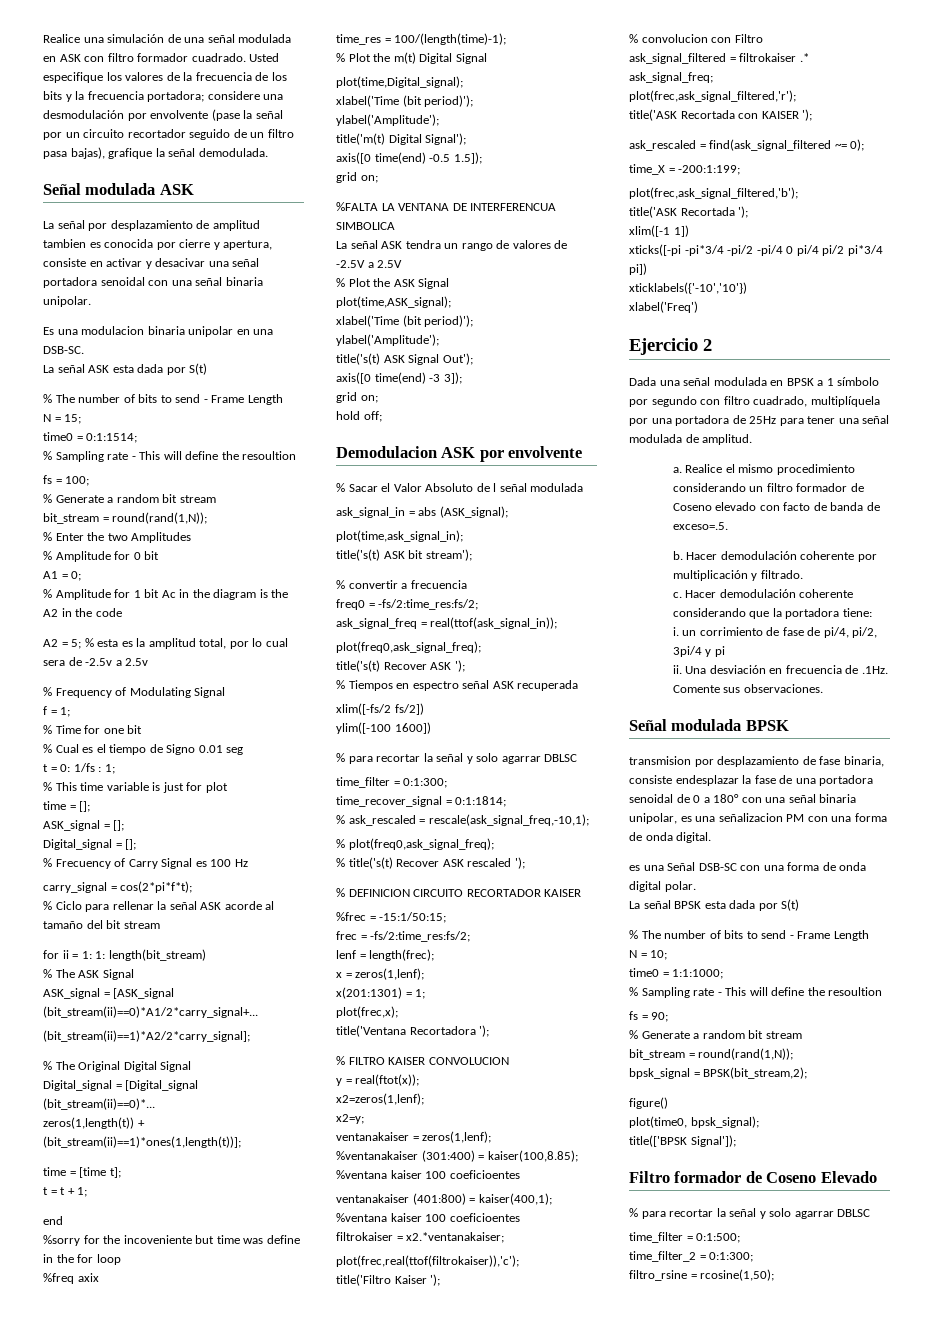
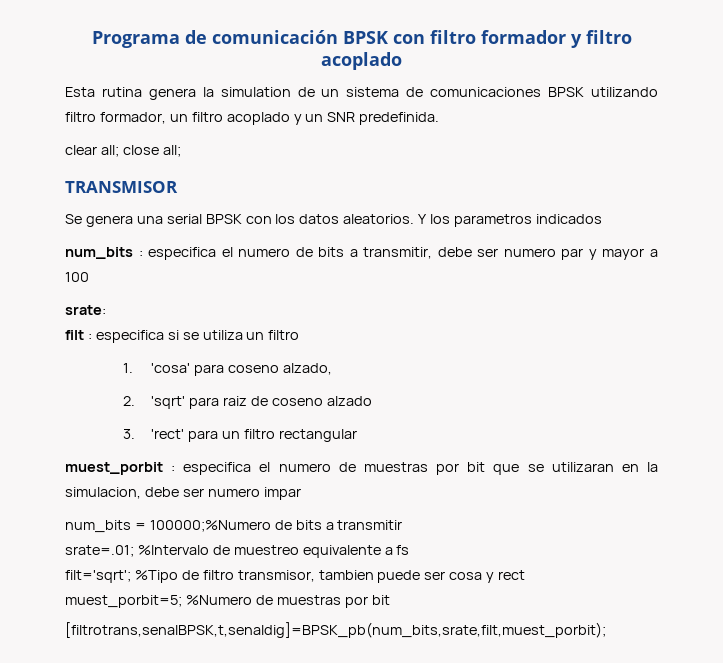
[43,34,292,43] [43,53,280,62] [43,72,287,83] [43,91,284,102] [43,109,283,121] [43,129,294,140] [43,147,268,159] [43,183,194,195] [43,220,260,231] [43,239,273,250] [43,258,260,269] [43,277,263,288] [43,296,91,307] [43,326,274,337] [43,346,84,354] [43,363,208,375] [43,394,283,405] [43,414,82,424] [43,432,138,443] [43,451,297,462] [43,475,90,486] [43,494,216,503] [43,512,208,524] [43,532,192,543] [43,551,160,562] [43,571,82,581] [43,589,289,600] [43,608,122,617] [43,638,288,649] [43,657,149,666] [43,687,226,698] [43,706,71,717] [43,725,143,734] [43,744,244,755] [43,763,115,774] [43,782,228,793] [43,801,91,812] [43,820,125,831] [43,839,137,850] [43,858,248,869] [43,881,193,893] [43,901,275,912] [43,920,160,929] [43,949,206,961] [43,969,134,980] [43,988,175,999] [43,1006,258,1018] [43,1030,250,1042] [43,1061,192,1072] [43,1080,199,1091] [43,1098,155,1110] [43,1117,145,1129] [43,1136,241,1148] [43,1167,121,1178] [43,1187,88,1197] [43,1216,63,1225] [43,1235,300,1246] [43,1254,121,1265] [43,1273,99,1284] [336,33,507,45] [336,52,487,64] [336,76,463,88] [336,95,474,107] [336,114,439,126] [336,133,467,145] [336,152,482,164] [336,172,378,183] [336,202,557,211] [336,222,395,230] [336,240,568,251] [336,260,403,268] [336,278,450,289] [336,296,451,308] [336,315,474,327] [336,334,439,346] [336,353,473,365] [336,372,462,384] [336,392,378,403] [336,411,382,422] [336,446,583,462] [336,483,584,492] [336,506,508,518] [336,530,463,542] [336,549,472,561] [336,580,467,589] [336,599,479,610] [336,617,558,629] [336,641,481,653] [336,660,465,672] [336,680,579,691] [336,703,424,715] [336,722,431,734] [336,753,578,764] [336,777,448,788] [336,796,507,807] [336,814,589,826] [336,838,494,850] [336,857,525,869] [336,888,582,897] [336,912,447,923] [336,931,471,942] [336,949,435,961] [336,968,425,980] [336,987,426,999] [336,1006,398,1018] [336,1025,490,1037] [336,1056,509,1065] [336,1074,420,1086] [336,1093,424,1105] [336,1114,364,1124] [336,1131,492,1143] [336,1150,578,1162] [336,1170,520,1179] [336,1193,552,1205] [336,1213,520,1222] [336,1232,505,1243] [336,1255,519,1267] [336,1274,441,1286] [629,34,763,43] [629,53,809,64] [629,72,713,83] [629,90,796,102] [629,109,813,121] [629,139,865,151] [629,164,741,175] [629,187,798,199] [629,206,749,218] [629,225,689,237] [629,244,883,256] [629,263,647,275] [629,282,747,294] [629,301,698,313] [629,338,712,355] [629,377,880,386] [629,396,880,407] [629,415,890,426] [629,434,753,445] [672,464,855,475] [672,483,864,492] [672,502,880,511] [672,522,728,530] [672,551,877,562] [672,570,803,581] [672,589,854,598] [672,608,872,619] [672,627,878,638] [672,646,725,657] [672,665,888,674] [672,684,823,693] [629,719,789,731] [629,756,884,767] [629,775,874,786] [629,794,857,803] [629,813,887,824] [629,832,712,843] [629,862,867,871] [629,881,696,892] [629,899,800,911] [629,930,869,941] [629,950,668,960] [629,968,724,979] [629,987,883,998] [629,1011,669,1022] [629,1030,802,1039] [629,1048,794,1060] [629,1067,808,1079] [629,1097,668,1109] [629,1116,759,1128] [629,1135,736,1147] [629,1171,877,1183] [629,1208,871,1219] [629,1232,741,1243] [629,1251,754,1262] [629,1269,775,1281] Realice una simulación de una señal modulada en ASK con filtro formador cuadrado. Usted especifique los valores de la frecuencia de los bits y la frecuencia portadora; considere una desmodulación por envolvente (pase la señal por un circuito recortador seguido de un filtro pasa bajas), grafique la señal demodulada. // Señal modulada ASK // La señal por desplazamiento de amplitud tambien es conocida por cierre y apertura, consiste en activar y desacivar una señal portadora senoidal con una señal binaria unipolar. // Es una modulacion binaria unipolar en una DSB-SC. // La señal ASK esta dada por S(t) // % The number of bits to send - Frame Length // N = 15; // time0 = 0:1:1514; // % Sampling rate - This will define the resoultion // fs = 100; // % Generate a random bit stream // bit_stream = round(rand(1,N)); // % Enter the two Amplitudes // % Amplitude for 0 bit // A1 = 0; // % Amplitude for 1 bit Ac in the diagram is the A2 in the code // A2 = 5; % esta es la amplitud total, por lo cual sera de -2.5v a 2.5v // % Frequency of Modulating Signal // f = 1; // % Time for one bit // % Cual es el tiempo de Signo 0.01 seg // t = 0: 1/fs : 1; // % This time variable is just for plot // time = []; // ASK_signal = []; // Digital_signal = []; // % Frecuency of Carry Signal es 100 Hz // carry_signal = cos(2*pi*f*t); // % Ciclo para rellenar la señal ASK acorde al tamaño del bit stream // for ii = 1: 1: length(bit_stream) // % The ASK Signal // ASK_signal = [ASK_signal (bit_stream(ii)==0)*A1/2*carry_signal+... // (bit_stream(ii)==1)*A2/2*carry_signal]; // % The Original Digital Signal // Digital_signal = [Digital_signal (bit_stream(ii)==0)*... // zeros(1,length(t)) + (bit_stream(ii)==1)*ones(1,length(t))]; // time = [time t]; // t = t + 1; // end // %sorry for the incoveniente but time was define in the for loop // %freq axix // time_res = 100/(length(time)-1); // % Plot the m(t) Digital Signal // plot(time,Digital_signal); // xlabel('Time (bit period)'); // ylabel('Amplitude'); // title('m(t) Digital Signal'); // axis([0 time(end) -0.5 1.5]); // grid on; // %FALTA LA VENTANA DE INTERFERENCUA SIMBOLICA // La señal ASK tendra un rango de valores de -2.5V a 2.5V // % Plot the ASK Signal // plot(time,ASK_signal); // xlabel('Time (bit period)'); // ylabel('Amplitude'); // title('s(t) ASK Signal Out'); // axis([0 time(end) -3 3]); // grid on; // hold off; // Demodulacion ASK por envolvente // % Sacar el Valor Absoluto de l señal modulada // ask_signal_in = abs (ASK_signal); // plot(time,ask_signal_in); // title('s(t) ASK bit stream'); // % convertir a frecuencia // freq0 = -fs/2:time_res:fs/2; // ask_signal_freq = real(ttof(ask_signal_in)); // plot(freq0,ask_signal_freq); // title('s(t) Recover ASK '); // % Tiempos en espectro señal ASK recuperada // xlim([-fs/2 fs/2]) // ylim([-100 1600]) // % para recortar la señal y solo agarrar DBLSC // time_filter = 0:1:300; // time_recover_signal = 0:1:1814; // % ask_rescaled = rescale(ask_signal_freq,-10,1); // % plot(freq0,ask_signal_freq); // % title('s(t) Recover ASK rescaled '); // % DEFINICION CIRCUITO RECORTADOR KAISER // %frec = -15:1/50:15; // frec = -fs/2:time_res:fs/2; // lenf = length(frec); // x = zeros(1,lenf); // x(201:1301) = 1; // plot(frec,x); // title('Ventana Recortadora '); // % FILTRO KAISER CONVOLUCION // y = real(ftot(x)); // x2=zeros(1,lenf); // x2=y; // ventanakaiser = zeros(1,lenf); // %ventanakaiser (301:400) = kaiser(100,8.85); %ventana kaiser 100 coeficioentes // ventanakaiser (401:800) = kaiser(400,1); %ventana kaiser 100 coeficioentes // filtrokaiser = x2.*ventanakaiser; // plot(frec,real(ttof(filtrokaiser)),'c'); // title('Filtro Kaiser '); // % convolucion con Filtro // ask_signal_filtered = filtrokaiser .* ask_signal_freq; // plot(frec,ask_signal_filtered,'r'); // title('ASK Recortada con KAISER '); // ask_rescaled = find(ask_signal_filtered ~= 0); // time_X = -200:1:199; // plot(frec,ask_signal_filtered,'b'); // title('ASK Recortada '); // xlim([-1 1]) // xticks([-pi -pi*3/4 -pi/2 -pi/4 0 pi/4 pi/2 pi*3/4 pi]) // xticklabels({'-10','10'}) // xlabel('Freq') // Ejercicio 2 // Dada una señal modulada en BPSK a 1 símbolo por segundo con filtro cuadrado, multiplíquela por una portadora de 25Hz para tener una señal modulada de amplitud. // a. Realice el mismo procedimiento considerando un filtro formador de Coseno elevado con facto de banda de exceso=.5. // b. Hacer demodulación coherente por multiplicación y filtrado. // c. Hacer demodulación coherente considerando que la portadora tiene: // i. un corrimiento de fase de pi/4, pi/2, 3pi/4 y pi // ii. Una desviación en frecuencia de .1Hz. Comente sus observaciones. // Señal modulada BPSK // transmision por desplazamiento de fase binaria, consiste endesplazar la fase de una portadora senoidal de 0 a 180° con una señal binaria unipolar, es una señalizacion PM con una forma de onda digital. // es una Señal DSB-SC con una forma de onda digital polar. // La señal BPSK esta dada por S(t) // % The number of bits to send - Frame Length // N = 10; // time0 = 1:1:1000; // % Sampling rate - This will define the resoultion // fs = 90; // % Generate a random bit stream // bit_stream = round(rand(1,N)); // bpsk_signal = BPSK(bit_stream,2); // figure() // plot(time0, bpsk_signal); // title(['BPSK Signal']); // Filtro formador de Coseno Elevado // % para recortar la señal y solo agarrar DBLSC // time_filter = 0:1:500; // time_filter_2 = 0:1:300; // filtro_rsine = rcosine(1,50); -> [91,30,632,48] [321,52,402,70] [65,87,658,100] [65,112,440,125] [65,145,181,157] [65,181,178,193] [65,214,602,227] [65,247,658,260] [65,272,89,282] [65,305,106,315] [65,330,300,343] [122,363,333,376] [122,396,372,409] [122,429,358,442] [65,462,658,475] [65,487,301,500] [65,520,403,533] [65,545,410,558] [65,570,526,583] [65,595,390,608] [65,622,606,638] Programa de comunicación BPSK con filtro formador y filtro acoplado // Esta rutina genera la simulation de un sistema de comunicaciones BPSK utilizando filtro formador, un filtro acoplado y un SNR predefinida. // clear all; close all; // TRANSMISOR // Se genera una serial BPSK con los datos aleatorios. Y los parametros indicados // num_bits : especifica el numero de bits a transmitir, debe ser numero par y mayor a 100 // srate: // filt : especifica si se utiliza un filtro // 1. 'cosa' para coseno alzado, // 2. 'sqrt' para raiz de coseno alzado // 3. 'rect' para un filtro rectangular // muest_porbit : especifica el numero de muestras por bit que se utilizaran en la simulacion, debe ser numero impar // num_bits = 100000;%Numero de bits a transmitir // srate=.01; %Intervalo de muestreo equivalente a fs // filt='sqrt'; %Tipo de filtro transmisor, tambien puede ser cosa y rect // muest_porbit=5; %Numero de muestras por bit // [filtrotrans,senalBPSK,t,senaldig]=BPSK_pb(num_bits,srate,filt,muest_porbit);

